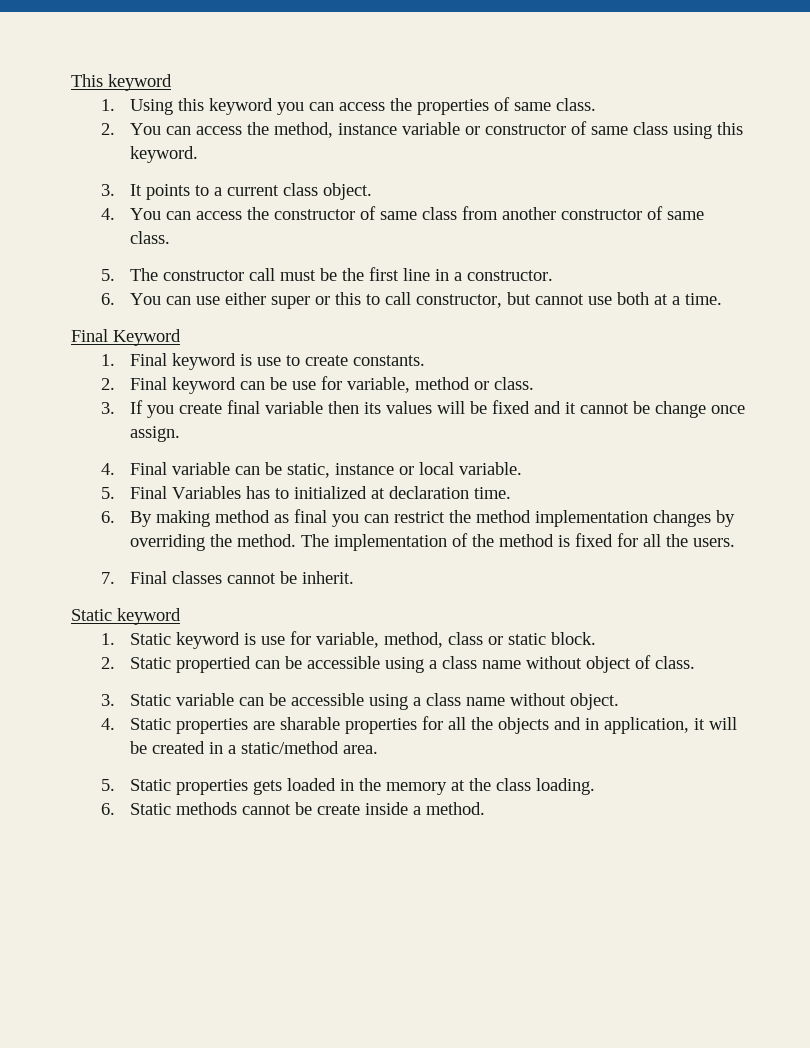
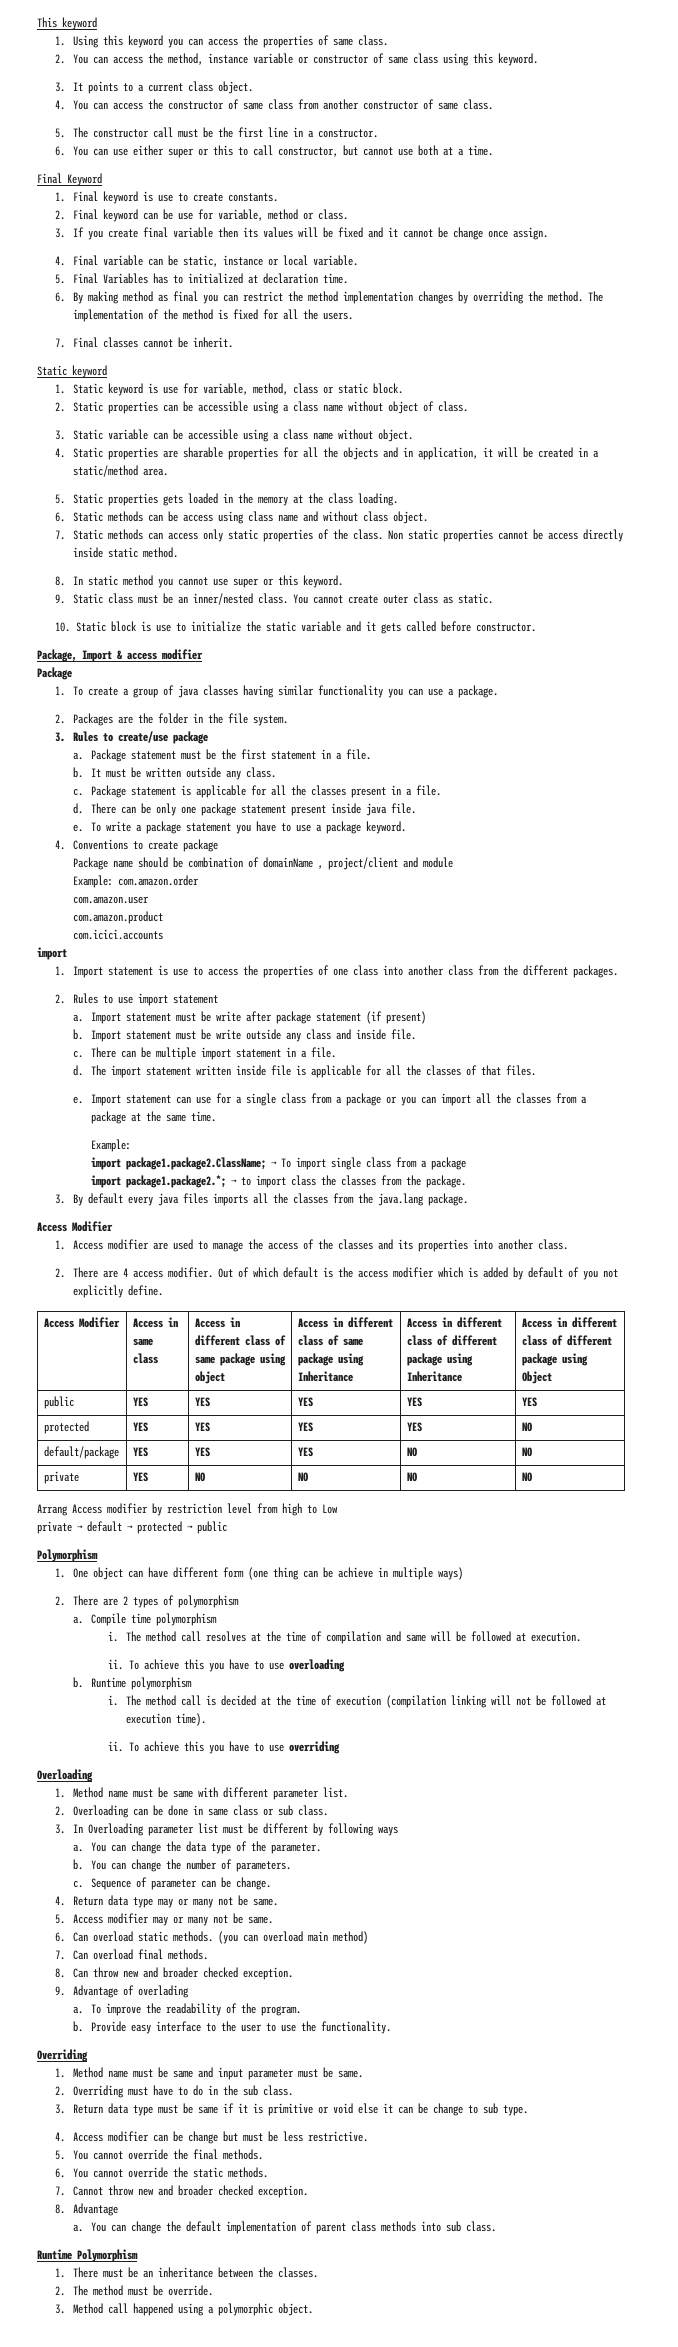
[176,656,252,673] propertied -> [107,401,158,414] properties
[242,802,486,815] cannot be create inside a method. -> [147,511,428,524] [54,529,623,542] [72,547,178,558] [54,575,343,588] [54,593,493,605] [54,621,536,634] [37,649,203,662] [37,667,72,680] [54,685,498,698] [54,713,288,726] [54,731,208,744] [72,749,371,762] [72,767,276,780] [72,785,441,798] [72,803,416,816] [72,821,406,834] [54,839,218,852] [72,857,453,870] [72,875,199,888] [72,896,149,904] [72,911,163,924] [72,929,163,940] [37,947,67,960] [54,965,618,978] [54,993,218,1006] [72,1011,426,1024] [72,1029,416,1042] [72,1047,336,1060] [72,1065,536,1078] [72,1093,587,1106] [90,1111,216,1124] [90,1139,131,1152] [90,1157,466,1170] [90,1175,466,1188] [54,1193,468,1206] [37,1221,113,1232] [54,1239,568,1252] [54,1267,618,1280] [72,1285,163,1298] [43,1317,120,1328] [132,1317,178,1328] [132,1338,153,1346] [132,1353,158,1364] [194,1317,240,1328] [194,1335,286,1346] [194,1353,286,1366] [194,1371,225,1384] [297,1317,393,1328] [297,1335,363,1346] [297,1353,364,1366] [297,1371,353,1382] [406,1317,502,1328] [406,1335,497,1346] [406,1353,473,1366] [406,1371,462,1382] [521,1317,617,1328] [521,1335,612,1346] [521,1353,588,1366] [521,1371,552,1384] [43,1396,74,1409] [132,1397,148,1407] [194,1397,210,1407] [297,1397,313,1407] [406,1397,422,1407] [521,1397,537,1407] [43,1421,89,1434] [132,1422,148,1432] [194,1422,210,1432] [297,1422,313,1432] [406,1422,422,1432] [521,1422,532,1432] [43,1446,119,1459] [132,1447,148,1457] [194,1447,210,1457] [297,1447,313,1457] [406,1447,417,1457] [521,1447,532,1457] [43,1471,79,1484] [132,1472,148,1482] [194,1472,205,1482] [297,1472,308,1482] [406,1472,417,1482] [521,1472,532,1482] [37,1503,338,1516] [37,1521,227,1534] [37,1549,98,1562] [54,1567,463,1580] [54,1595,239,1608] [72,1613,217,1626] [108,1631,582,1644] [108,1659,346,1672] [72,1677,192,1690] [108,1695,607,1708] [126,1713,207,1726] [108,1741,341,1754] [37,1769,93,1782] [54,1787,348,1800] [54,1805,328,1818] [54,1823,398,1836] [72,1841,321,1854] [72,1859,291,1872] [72,1877,271,1890] [54,1895,278,1908] [54,1913,273,1926] [54,1931,368,1944] [54,1949,208,1960] [54,1967,293,1980] [54,1985,189,1998] [72,2003,301,2016] [72,2021,391,2034] [37,2049,88,2062] [54,2067,363,2080] [54,2085,293,2098] [54,2103,528,2116] [54,2131,368,2144] [54,2149,263,2160] [54,2167,268,2178] [54,2185,308,2198] [54,2203,118,2216] [72,2221,496,2234] [37,2249,138,2262] [54,2267,318,2278] [54,2285,213,2296] [54,2303,313,2316] can be access using class name and without class object. // 7. Static methods can access only static properties of the class. Non static properties cannot be access directly inside static method. // 8. In static method you cannot use super or this keyword. // 9. Static class must be an inner/nested class. You cannot create outer class as static. // 10. Static block is use to initialize the static variable and it gets called before constructor. // Package, Import & access modifier // Package // 1. To create a group of java classes having similar functionality you can use a package. // 2. Packages are the folder in the file system. // 3. Rules to create/use package // a. Package statement must be the first statement in a file. // b. It must be written outside any class. // c. Package statement is applicable for all the classes present in a file. // d. There can be only one package statement present inside java file. // e. To write a package statement you have to use a package keyword. // 4. Conventions to create package // Package name should be combination of domainName , project/client and module // Example: com.amazon.order // com.amazon.user // com.amazon.product // com.icici.accounts // import // 1. Import statement is use to access the properties of one class into another class from the different packages. // 2. Rules to use import statement // a. Import statement must be write after package statement (if present) // b. Import statement must be write outside any class and inside file. // c. There can be multiple import statement in a file. // d. The import statement written inside file is applicable for all the classes of that files. // e. Import statement can use for a single class from a package or you can import all the classes from a package at the same time. // Example: // import package1.package2.ClassName; → To import single class from a package // import package1.package2.*; → to import class the classes from the package. // 3. By default every java files imports all the classes from the java.lang package. // Access Modifier // 1. Access modifier are used to manage the access of the classes and its properties into another class. // 2. There are 4 access modifier. Out of which default is the access modifier which is added by default of you not explicitly define. // Access Modifier | Access in same class | Access in different class of same package using object | Access in different class of same package using Inheritance | Access in different class of different package using Inheritance | Access in different class of different package using Object // public | YES | YES | YES | YES | YES // protected | YES | YES | YES | YES | NO // default/package | YES | YES | YES | NO | NO // private | YES | NO | NO | NO | NO // Arrang Access modifier by restriction level from high to Low // private → default → protected → public // Polymorphism // 1. One object can have different form (one thing can be achieve in multiple ways) // 2. There are 2 types of polymorphism // a. Compile time polymorphism // i. The method call resolves at the time of compilation and same will be followed at execution. // ii. To achieve this you have to use overloading // b. Runtime polymorphism // i. The method call is decided at the time of execution (compilation linking will not be followed at execution time). // ii. To achieve this you have to use overriding // Overloading // 1. Method name must be same with different parameter list. // 2. Overloading can be done in same class or sub class. // 3. In Overloading parameter list must be different by following ways // a. You can change the data type of the parameter. // b. You can change the number of parameters. // c. Sequence of parameter can be change. // 4. Return data type may or many not be same. // 5. Access modifier may or many not be same. // 6. Can overload static methods. (you can overload main method) // 7. Can overload final methods. // 8. Can throw new and broader checked exception. // 9. Advantage of overlading // a. To improve the readability of the program. // b. Provide easy interface to the user to use the functionality. // Overriding // 1. Method name must be same and input parameter must be same. // 2. Overriding must have to do in the sub class. // 3. Return data type must be same if it is primitive or void else it can be change to sub type. // 4. Access modifier can be change but must be less restrictive. // 5. You cannot override the final methods. // 6. You cannot override the static methods. // 7. Cannot throw new and broader checked exception. // 8. Advantage // a. You can change the default implementation of parent class methods into sub class. // Runtime Polymorphism // 1. There must be an inheritance between the classes. // 2. The method must be override. // 3. Method call happened using a polymorphic object.

